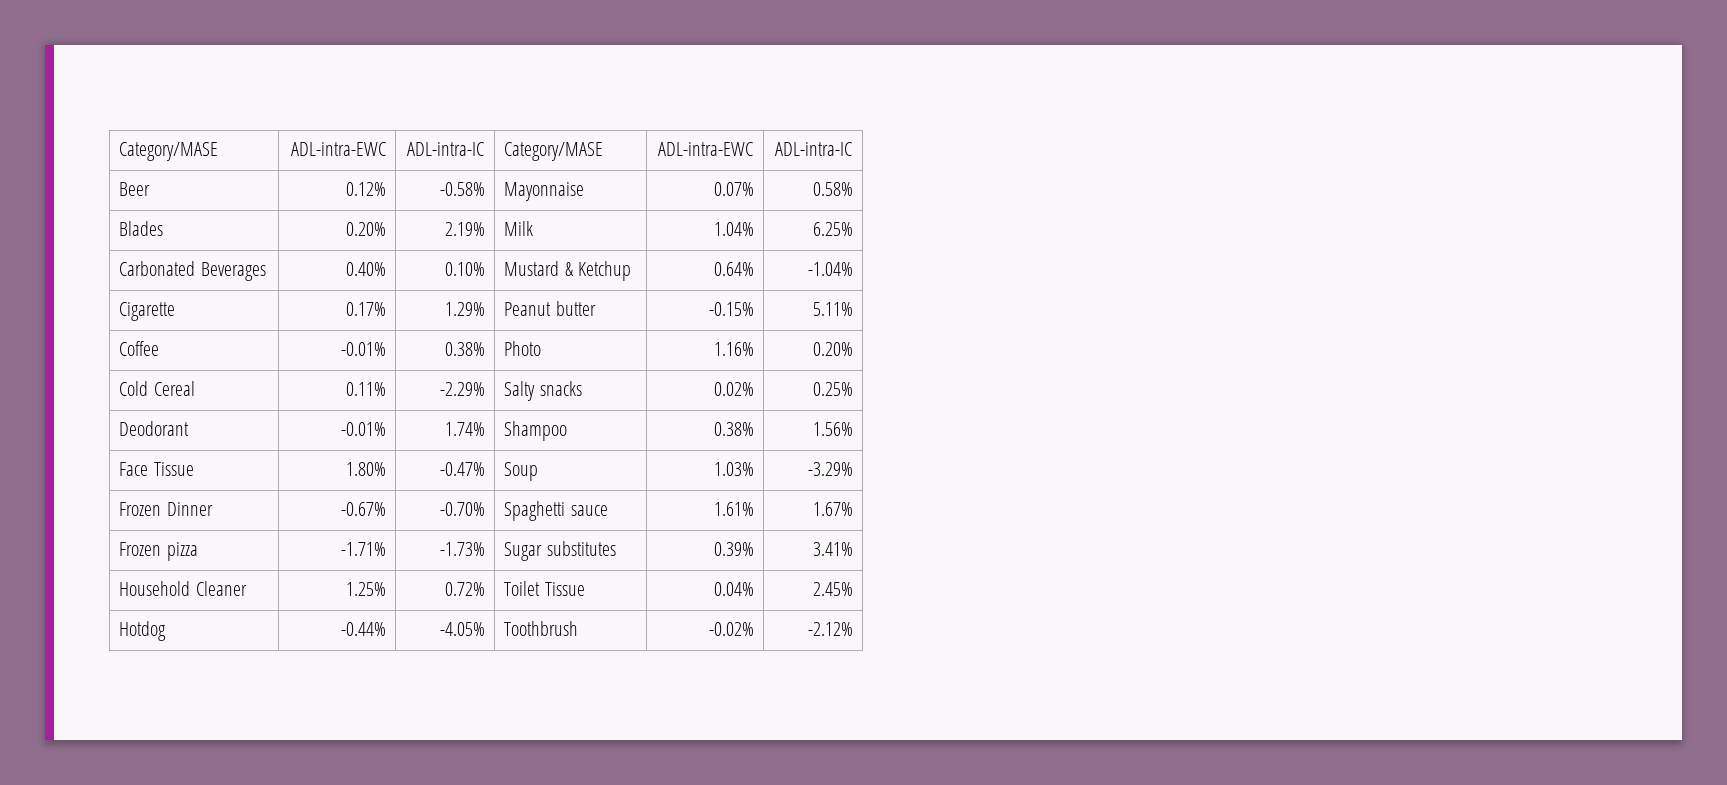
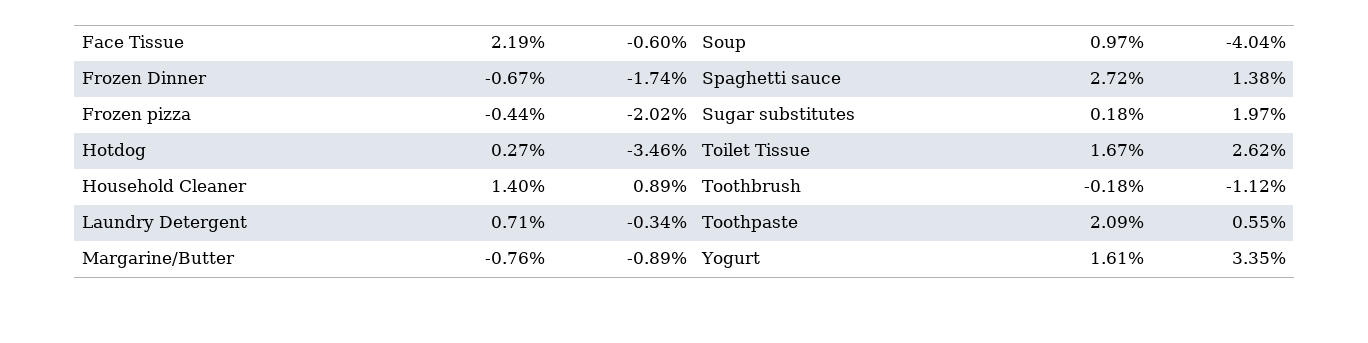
[119,142,219,161] [290,142,386,156] [406,142,484,156] [504,142,604,161] [657,142,753,156] [774,142,852,156] [119,182,151,196] [345,182,386,196] [439,182,485,196] [504,182,585,201] [713,182,754,196] [812,182,853,196] [119,221,164,236] [345,222,386,236] [444,222,485,236] [504,221,534,236] [713,222,754,236] [812,222,853,236] [119,261,266,281] [345,262,386,276] [444,262,485,276] [504,261,632,281] [713,262,754,276] [807,262,853,276] [119,302,176,321] [345,302,386,316] [444,302,485,316] [504,301,596,316] [708,302,754,316] [812,302,853,316] [119,341,160,356] [340,342,386,356] [444,342,485,356] [504,341,542,356] [713,342,754,356] [812,342,853,356] [119,381,195,396] [345,382,386,396] [439,382,485,396] [504,381,582,401] [713,382,754,396] [812,382,853,396] [119,421,190,436] [340,422,386,436] [444,422,485,436] [504,421,568,441] [713,422,754,436] [812,422,853,436] [119,462,194,476] [345,462,386,476] [439,462,485,476] Category/MASE | ADL-intra-EWC | ADL-intra-IC | Category/MASE | ADL-intra-EWC | ADL-intra-IC // Beer | 0.12% | -0.58% | Mayonnaise | 0.07% | 0.58% // Blades | 0.20% | 2.19% | Milk | 1.04% | 6.25% // Carbonated Beverages | 0.40% | 0.10% | Mustard & Ketchup | 0.64% | -1.04% // Cigarette | 0.17% | 1.29% | Peanut butter | -0.15% | 5.11% // Coffee | -0.01% | 0.38% | Photo | 1.16% | 0.20% // Cold Cereal | 0.11% | -2.29% | Salty snacks | 0.02% | 0.25% // Deodorant | -0.01% | 1.74% | Shampoo | 0.38% | 1.56% // Face Tissue | 1.80% | -0.47% -> [82,35,185,48] [490,36,545,48] [626,36,687,48] Face Tissue | 2.19% | -0.60%
[713,462,754,476] [807,462,853,476] 1.03% | -3.29% -> [1089,36,1144,48] [1225,36,1286,48] 0.97% | -4.04%
[439,502,485,516] -0.70% -> [626,72,687,84] -1.74%
[713,502,754,516] [812,502,853,516] 1.61% | 1.67% -> [1089,72,1144,84] [1231,72,1286,84] 2.72% | 1.38%
[340,542,386,556] [439,542,485,556] -1.71% | -1.73% -> [484,108,545,120] [626,108,687,120] -0.44% | -2.02%
[713,542,754,556] [812,542,853,556] [119,581,247,596] [345,582,386,596] [444,582,485,596] [504,581,585,596] [713,582,754,596] [812,582,853,596] [119,621,167,641] [340,622,386,636] [439,622,485,636] [504,621,579,636] [708,622,754,636] [807,622,853,636] 0.39% | 3.41% // Household Cleaner | 1.25% | 0.72% | Toilet Tissue | 0.04% | 2.45% // Hotdog | -0.44% | -4.05% | Toothbrush | -0.02% | -2.12% -> [1089,108,1144,120] [1231,108,1286,120] [82,143,147,160] [490,144,545,156] [626,144,687,156] [702,143,811,156] [1089,144,1144,156] [1231,144,1286,156] [82,179,248,192] [490,180,545,192] [632,180,687,192] [702,179,802,192] [1083,180,1144,192] [1225,180,1286,192] [82,215,248,232] [490,216,545,228] [626,216,687,228] [702,215,799,232] [1089,216,1144,228] [1231,216,1286,228] [82,251,236,268] [484,252,545,264] [626,252,687,264] [701,252,761,268] [1089,252,1144,264] [1231,252,1286,264] 0.18% | 1.97% // Hotdog | 0.27% | -3.46% | Toilet Tissue | 1.67% | 2.62% // Household Cleaner | 1.40% | 0.89% | Toothbrush | -0.18% | -1.12% // Laundry Detergent | 0.71% | -0.34% | Toothpaste | 2.09% | 0.55% // Margarine/Butter | -0.76% | -0.89% | Yogurt | 1.61% | 3.35%

